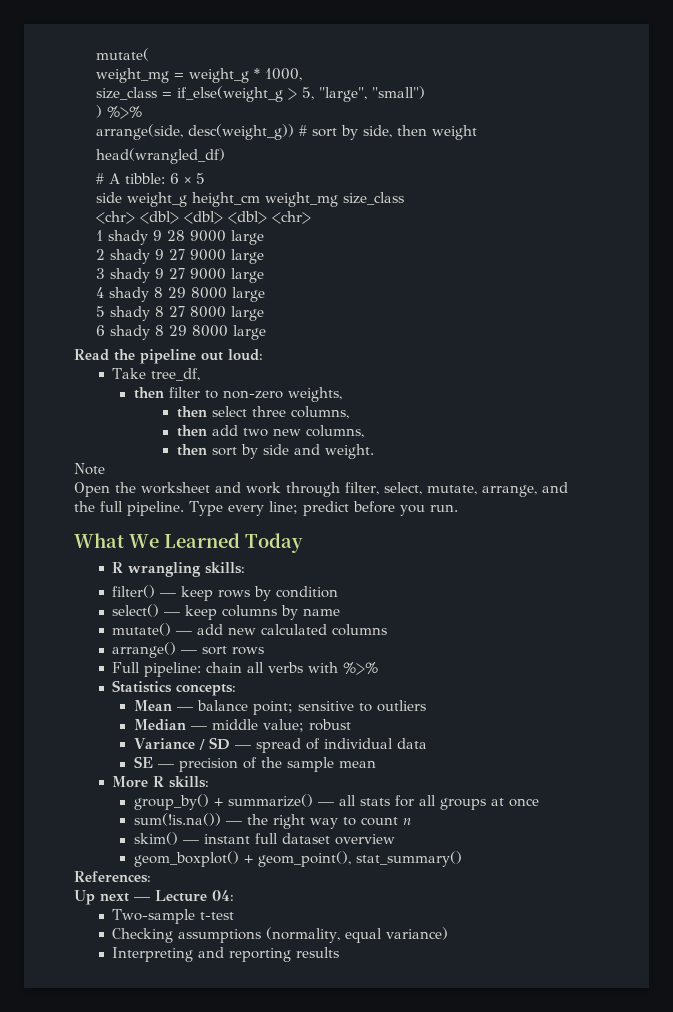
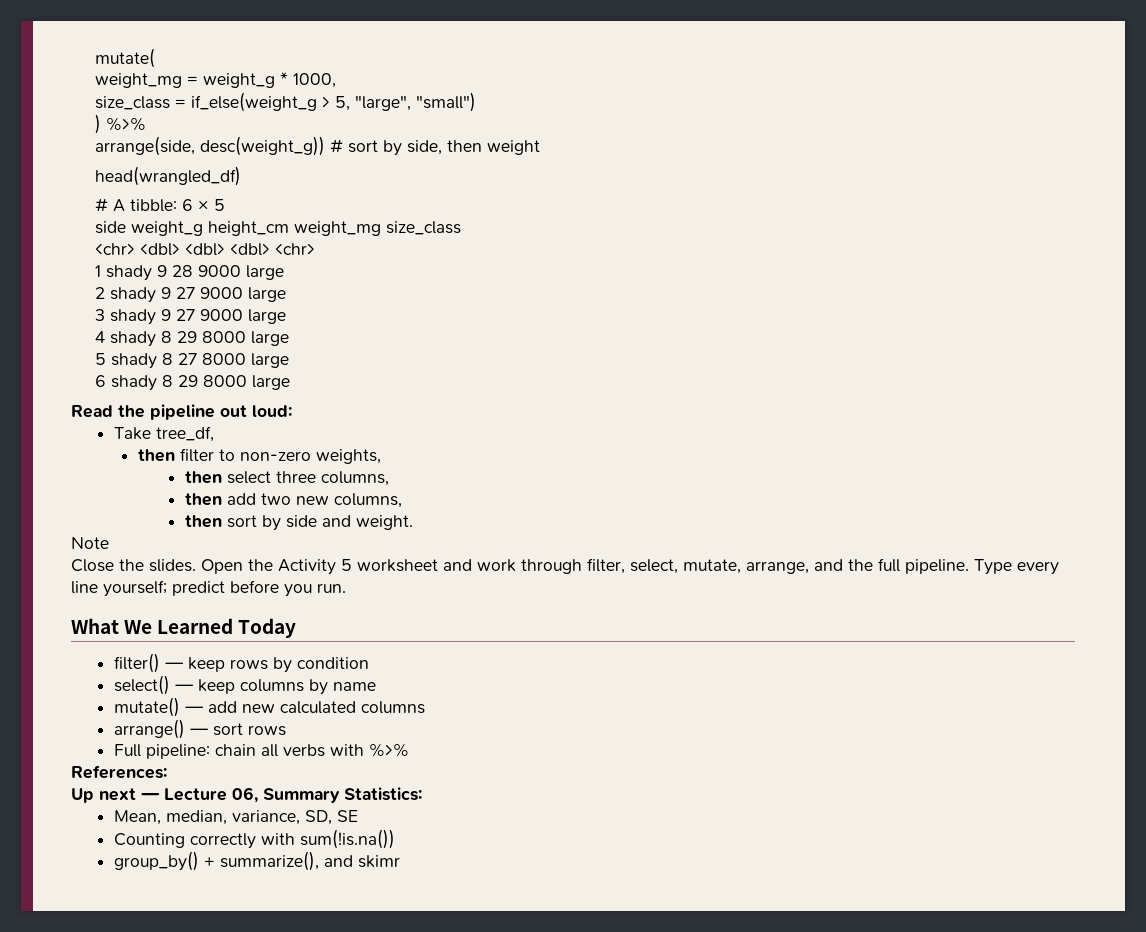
[74,482,136,497] Open the -> [71,559,352,575] Close the slides. Open the Activity 5
[268,501,298,514] line; -> [71,580,167,597] line yourself;
[112,562,246,577] // R wrangling skills: -> (297, 628) none
[112,680,237,696] [133,700,426,715] [133,719,351,732] [133,737,428,753] [133,756,376,772] [112,776,210,788] [133,794,539,810] [133,813,411,829] [133,832,395,845] [133,851,462,867] // Statistics concepts: // Mean — balance point; sensitive to outliers // Median — middle value; robust // Variance / SD — spread of individual data // SE — precision of the sample mean // More R skills: // group_by() + summarize() — all stats for all groups at once // sum(!is.na()) — the right way to count n // skim() — instant full dataset overview // geom_boxplot() + geom_point(), stat_summary() -> (409, 750) none
[212,890,234,901] [112,909,234,924] [112,927,448,943] [112,947,340,962] 04: // Two-sample t-test // Checking assumptions (normality, equal variance) // Interpreting and reporting results -> [232,787,422,803] [113,810,358,825] [113,829,395,849] [113,851,400,871] 06, Summary Statistics: // Mean, median, variance, SD, SE // Counting correctly with sum(!is.na()) // group_by() + summarize(), and skimr

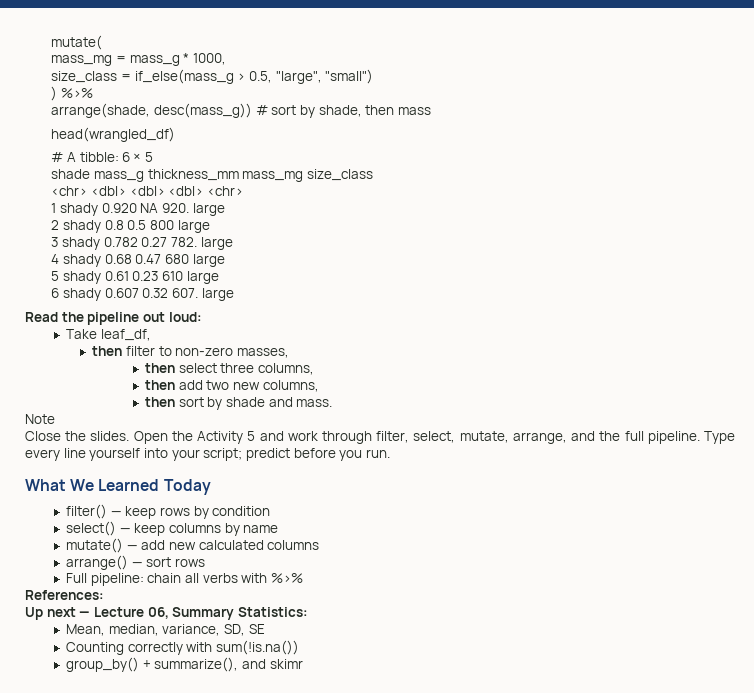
[94,73,275,88] weight_mg = weight_g -> [51,55,180,66] mass_mg = mass_g
[190,92,350,112] if_else(weight_g > 5, -> [134,69,272,84] if_else(mass_g > 0.5,
[94,136,325,156] arrange(side, desc(weight_g)) -> [51,103,252,118] arrange(shade, desc(mass_g))
[406,140,540,155] side, then weight -> [318,105,431,117] shade, then mass
[94,221,381,236] side weight_g height_cm weight_mg -> [51,169,304,182] shade mass_g thickness_mm mass_mg
[156,265,241,277] 9 28 9000 -> [101,203,189,213] 0.920 NA 920.
[160,287,243,299] 9 27 9000 -> [104,220,174,230] 0.8 0.5 800
[160,309,243,321] 9 27 9000 -> [103,237,197,247] 0.782 0.27 782.
[160,331,246,343] 8 29 8000 -> [104,254,189,264] 0.68 0.47 680
[161,353,246,365] 8 27 8000 -> [104,271,183,281] 0.61 0.23 610
[161,375,247,387] 8 29 8000 -> [104,288,198,298] 0.607 0.32 607.
[155,426,214,442] tree_df, -> [100,329,151,341] leaf_df,
[315,449,381,464] weights, -> [237,348,290,358] masses,
[285,515,413,530] side and weight. -> [225,397,333,407] shade and mass.
[357,559,438,572] worksheet -> (256, 436) none
[103,580,167,597] yourself; -> [89,448,243,461] yourself into your script;

